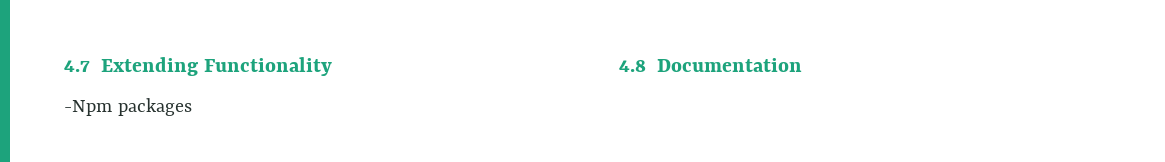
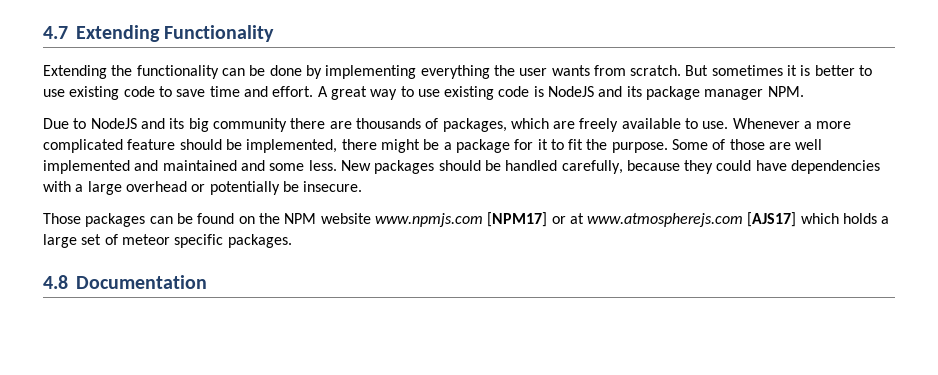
[64,98,192,116] -Npm packages -> [43,65,873,79] [43,86,804,100] [43,118,852,132] [43,139,823,153] [43,160,881,174] [43,181,363,195] [43,212,890,227] [43,234,292,248] Extending the functionality can be done by implementing everything the user wants from scratch. But sometimes it is better to use existing code to save time and effort. A great way to use existing code is NodeJS and its package manager NPM. // Due to NodeJS and its big community there are thousands of packages, which are freely available to use. Whenever a more complicated feature should be implemented, there might be a package for it to fit the purpose. Some of those are well implemented and maintained and some less. New packages should be handled carefully, because they could have dependencies with a large overhead or potentially be insecure. // Those packages can be found on the NPM website www.npmjs.com [NPM17] or at www.atmospherejs.com [AJS17] which holds a large set of meteor specific packages.

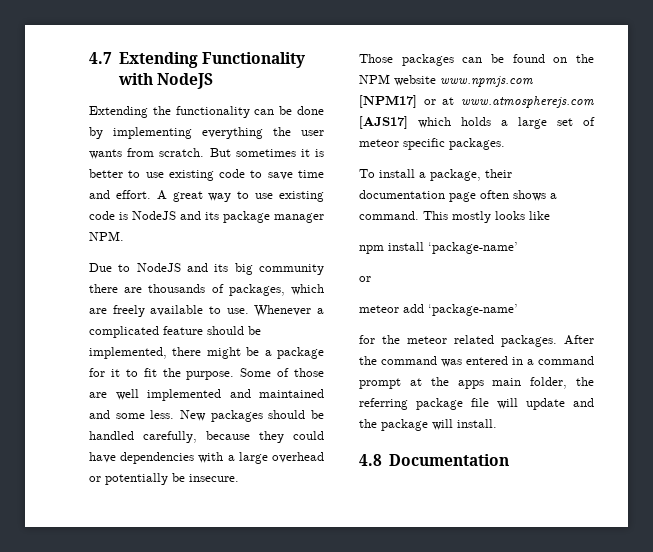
(275, 33) none -> [117,73,213,89] with NodeJS
[816,121,852,129] more -> (324, 311) none
(292, 241) none -> [359,169,512,181] [359,190,557,202] [359,211,550,223] [359,242,518,254] [359,276,371,282] [359,304,518,316] [359,335,594,347] [359,356,594,367] [359,377,594,389] [359,398,594,410] [359,419,497,431] // To install a package, their documentation page often shows a command. This mostly looks like // npm install ‘package-name’ // or // meteor add ‘package-name’ // for the meteor related packages. After the command was entered in a command prompt at the apps main folder, the referring package file will update and the package will install.

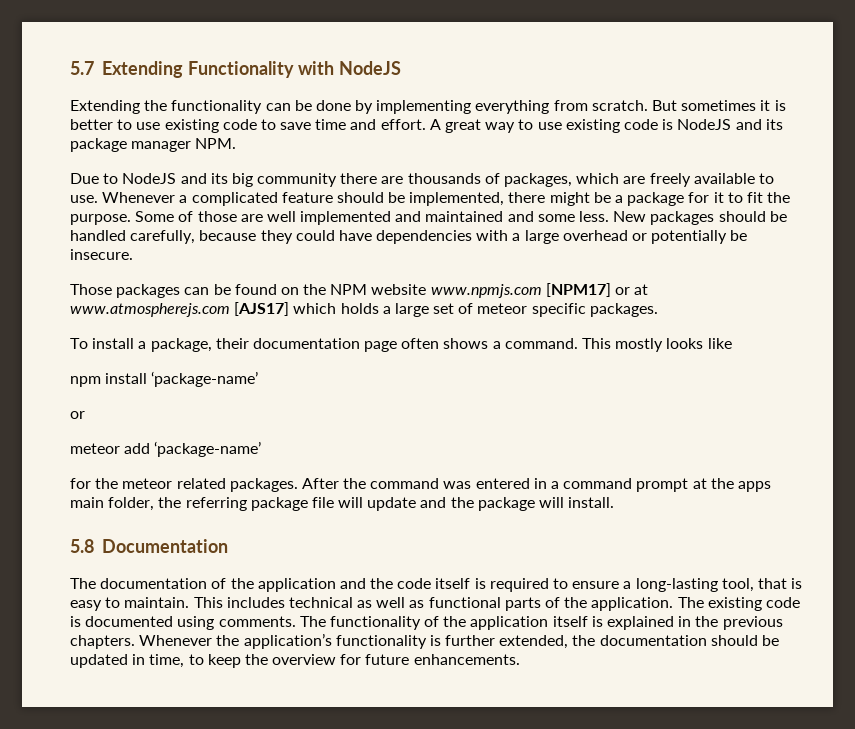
[89,52,112,64] 4.7 -> [70,61,94,75] 5.7
[273,127,324,136] [89,149,122,159] the user wants -> (550, 107) none
[359,454,382,466] 4.8 -> [70,539,94,553] 5.8
(509, 460) none -> [70,578,803,592] [70,597,800,611] [70,616,783,630] [70,633,780,649] [70,654,520,668] // The documentation of the application and the code itself is required to ensure a long-lasting tool, that is easy to maintain. This includes technical as well as functional parts of the application. The existing code is documented using comments. The functionality of the application itself is explained in the previous chapters. Whenever the application’s functionality is further extended, the documentation should be updated in time, to keep the overview for future enhancements.

